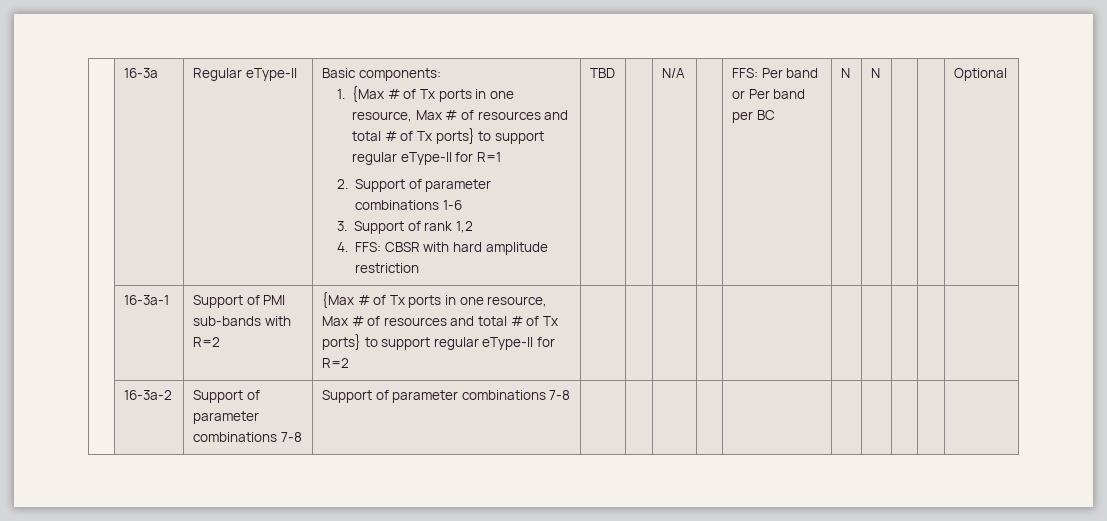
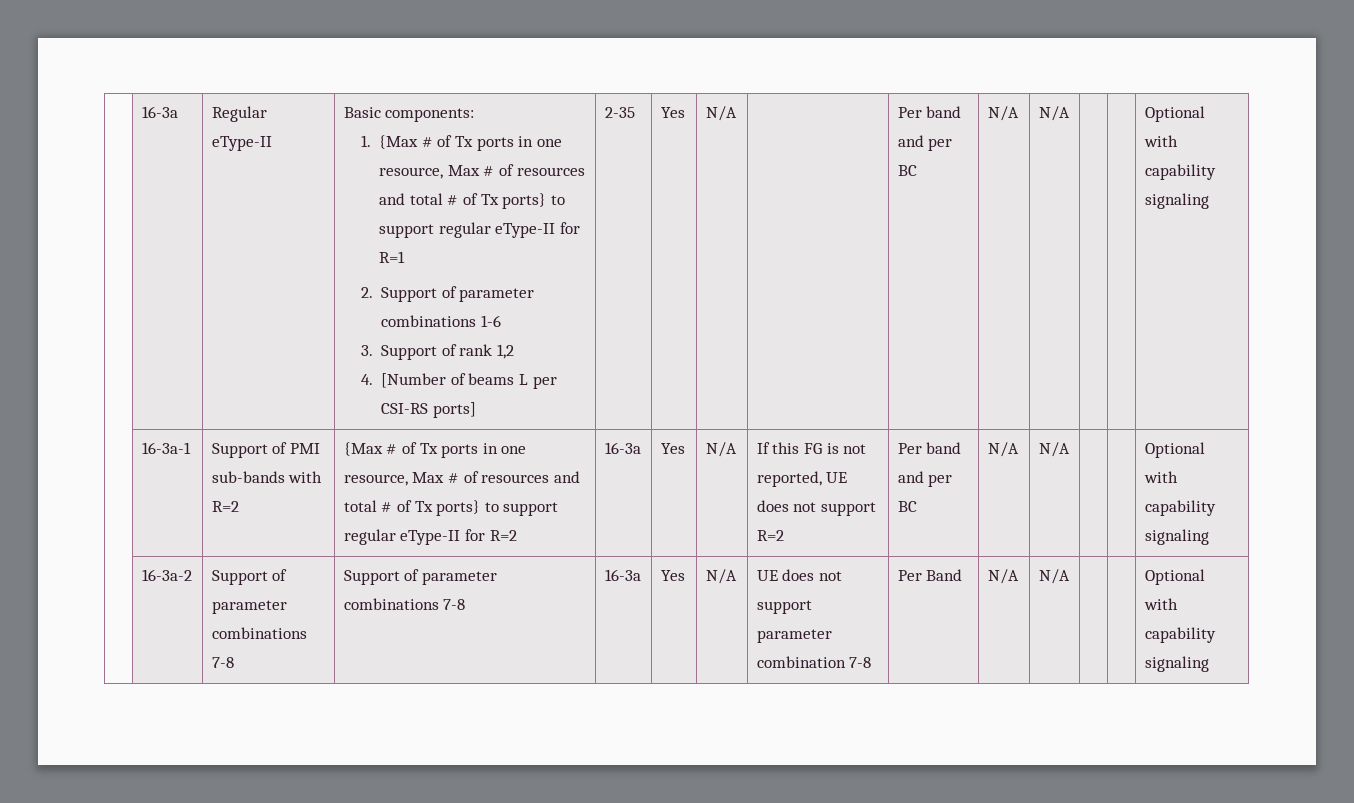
[355,242,548,255] [355,263,420,273] [589,68,615,78] [661,68,685,78] [731,68,819,78] [731,89,806,99] [731,110,775,123] [840,68,850,78] [870,68,880,78] [953,68,1007,81] FFS: CBSR with hard amplitude restriction | TBD | | N/A | | FFS: Per band or Per band per BC | N | N | | | Optional -> [381,373,557,389] [381,402,476,418] [604,107,635,118] [660,107,685,118] [705,106,737,121] [897,106,962,118] [897,135,953,151] [897,165,917,176] [987,106,1019,121] [1038,106,1070,121] [1144,106,1205,122] [1143,135,1178,147] [1144,164,1216,180] [1144,193,1209,209] [Number of beams L per CSI-RS ports] | 2-35 | Yes | N/A | | Per band and per BC | N/A | N/A | | | Optional with capability signaling
(349, 363) | | | | | | | | | -> [604,442,641,454] [660,443,685,454] [705,442,737,457] [756,442,867,454] [756,471,848,487] [756,500,876,516] [756,530,784,541] [897,442,962,454] [897,471,953,487] [897,501,917,512] [987,442,1019,457] [1038,442,1070,457] [1144,442,1205,458] [1143,471,1178,483] [1144,500,1216,516] [1144,529,1209,545] 16-3a | Yes | N/A | If this FG is not reported, UE does not support R=2 | Per band and per BC | N/A | N/A | | | Optional with capability signaling
(571, 395) | | | | | | | | | -> [604,569,641,581] [660,570,685,581] [705,569,737,584] [756,569,842,581] [756,600,812,614] [756,629,832,643] [756,656,872,668] [897,569,963,581] [987,569,1019,584] [1038,569,1070,584] [1144,569,1205,585] [1143,598,1178,610] [1144,627,1216,643] [1144,656,1209,672] 16-3a | Yes | N/A | UE does not support parameter combination 7-8 | Per Band | N/A | N/A | | | Optional with capability signaling

